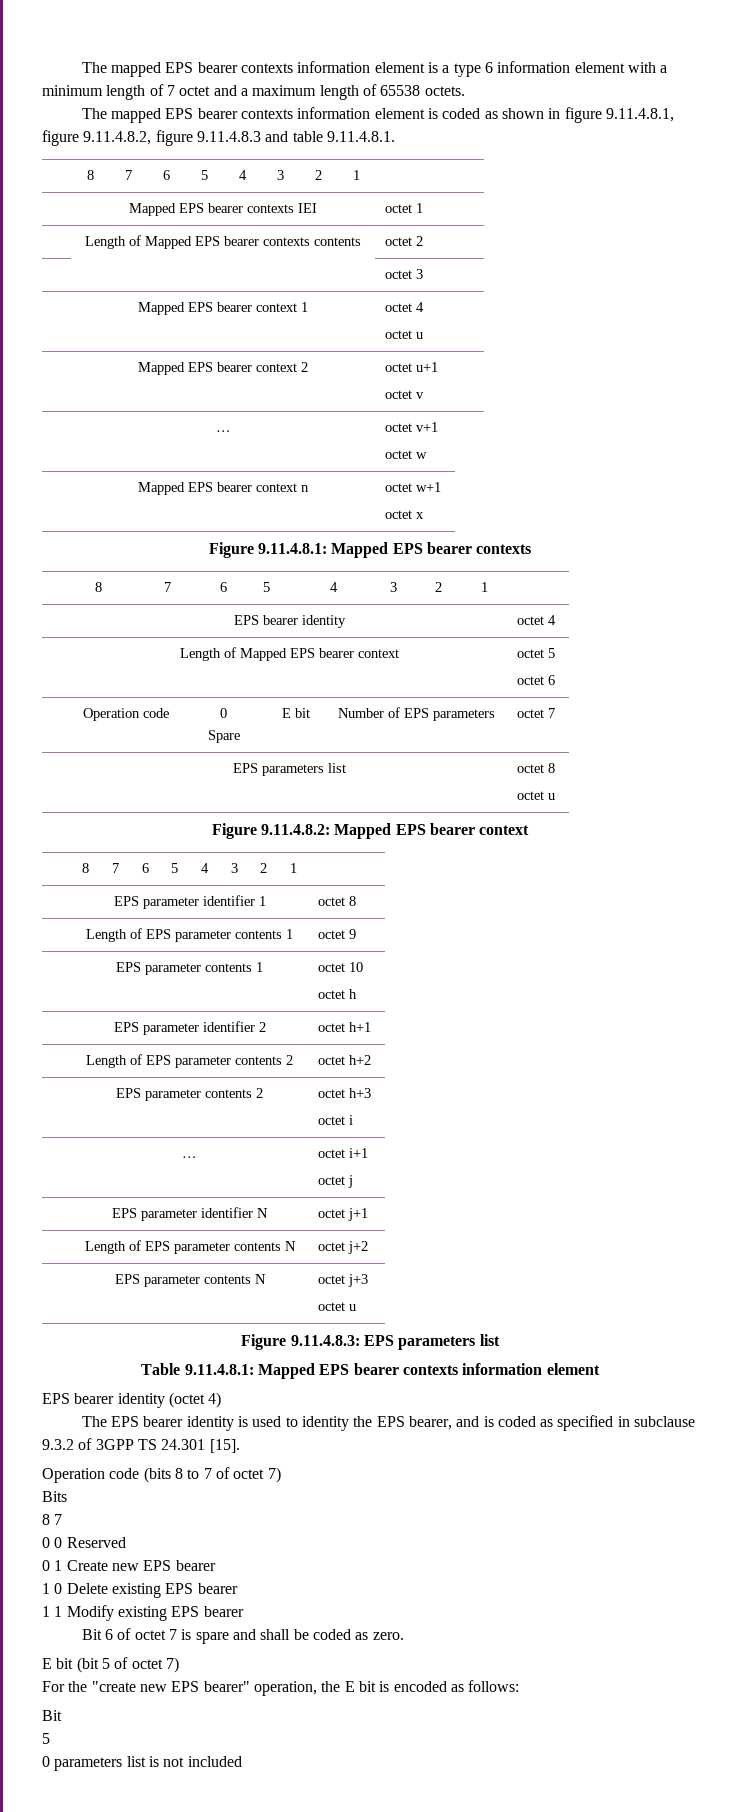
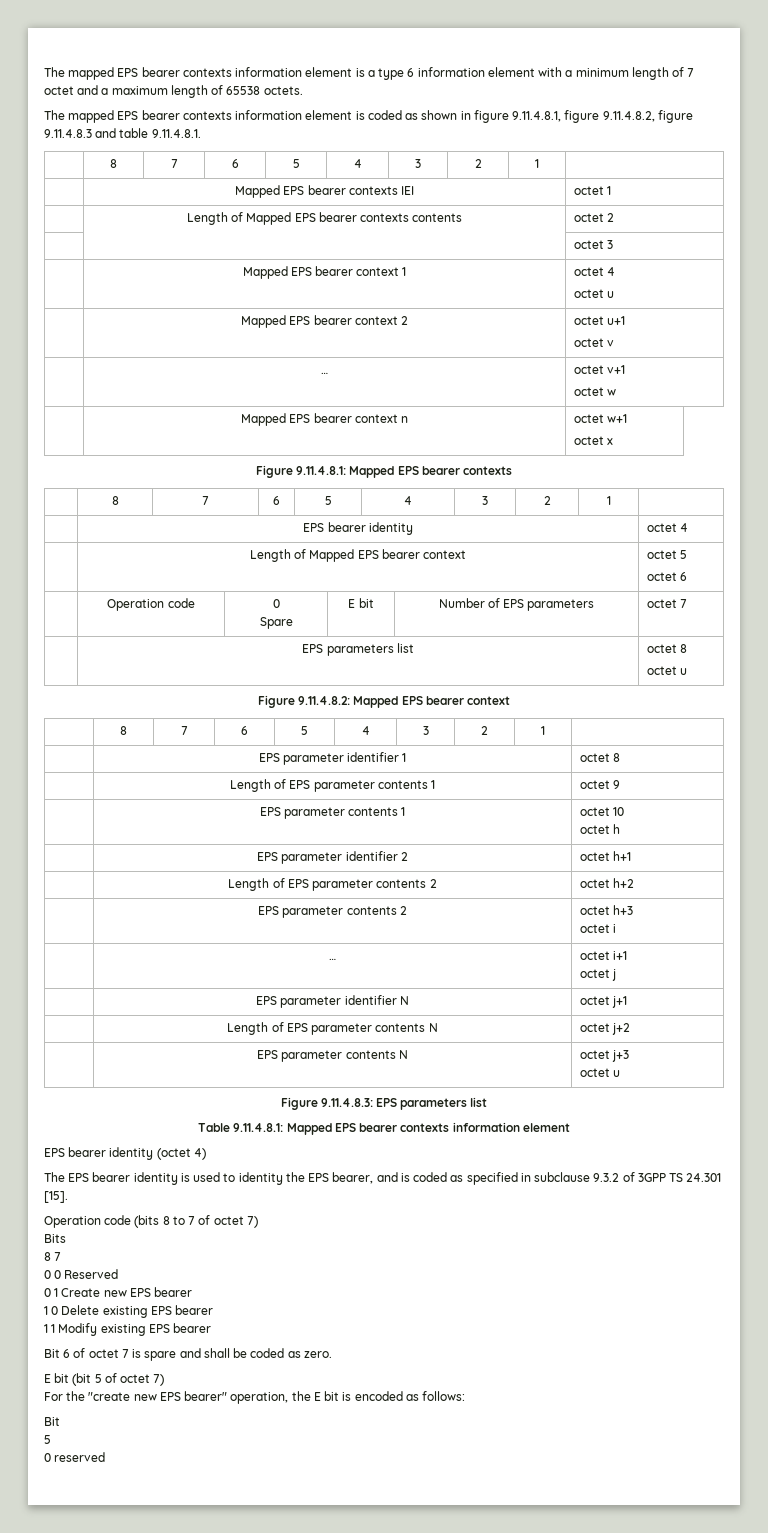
[54,1756,242,1771] parameters list is not included -> [54,1452,106,1462] reserved

